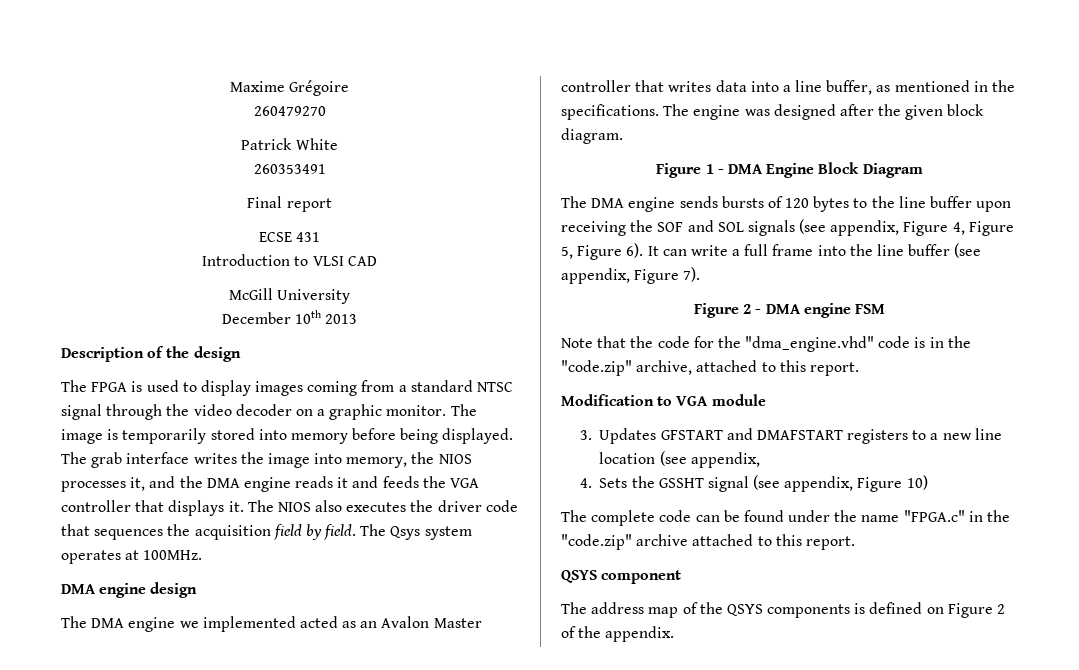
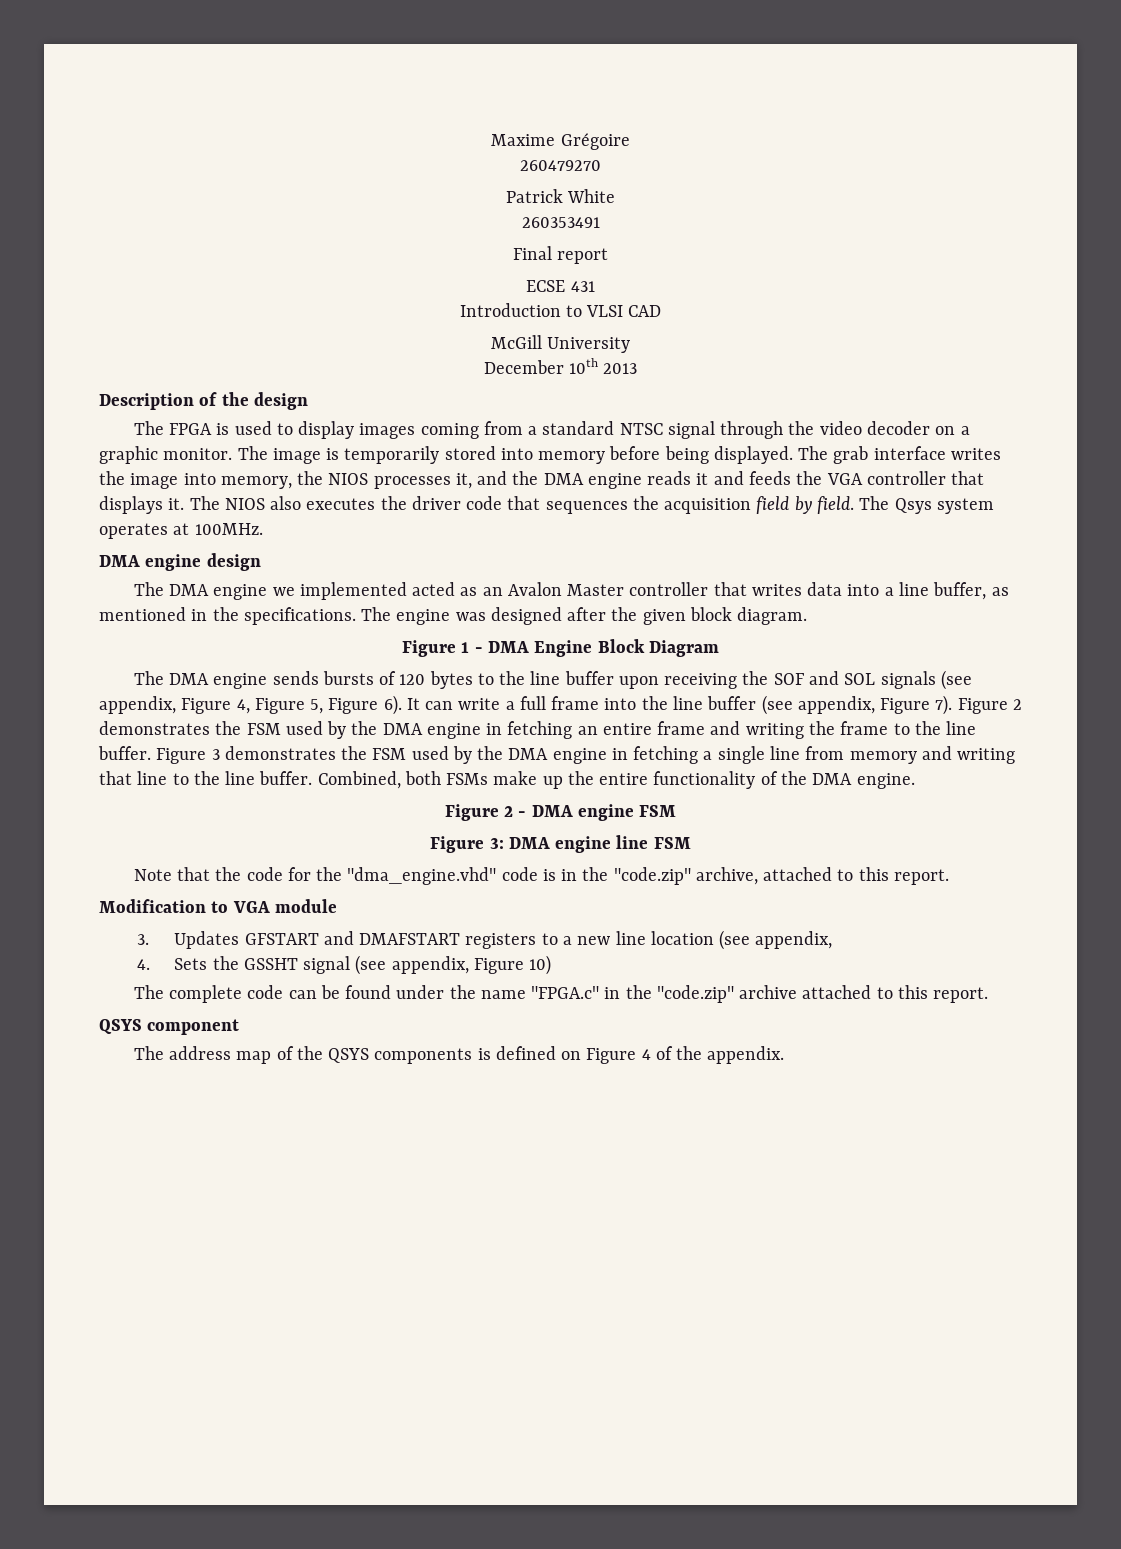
(701, 274) none -> [957,698,1022,714] [99,721,977,739] [98,746,1016,764] [99,771,915,789] Figure 2 demonstrates the FSM used by the DMA engine in fetching an entire frame and writing the frame to the line buffer. Figure 3 demonstrates the FSM used by the DMA engine in fetching a single line from memory and writing that line to the line buffer. Combined, both FSMs make up the entire functionality of the DMA engine.
(885, 309) none -> [430,835,691,853] // Figure 3: DMA engine line FSM
[997,604,1006,614] 2 -> [641,1049,651,1060] 4

